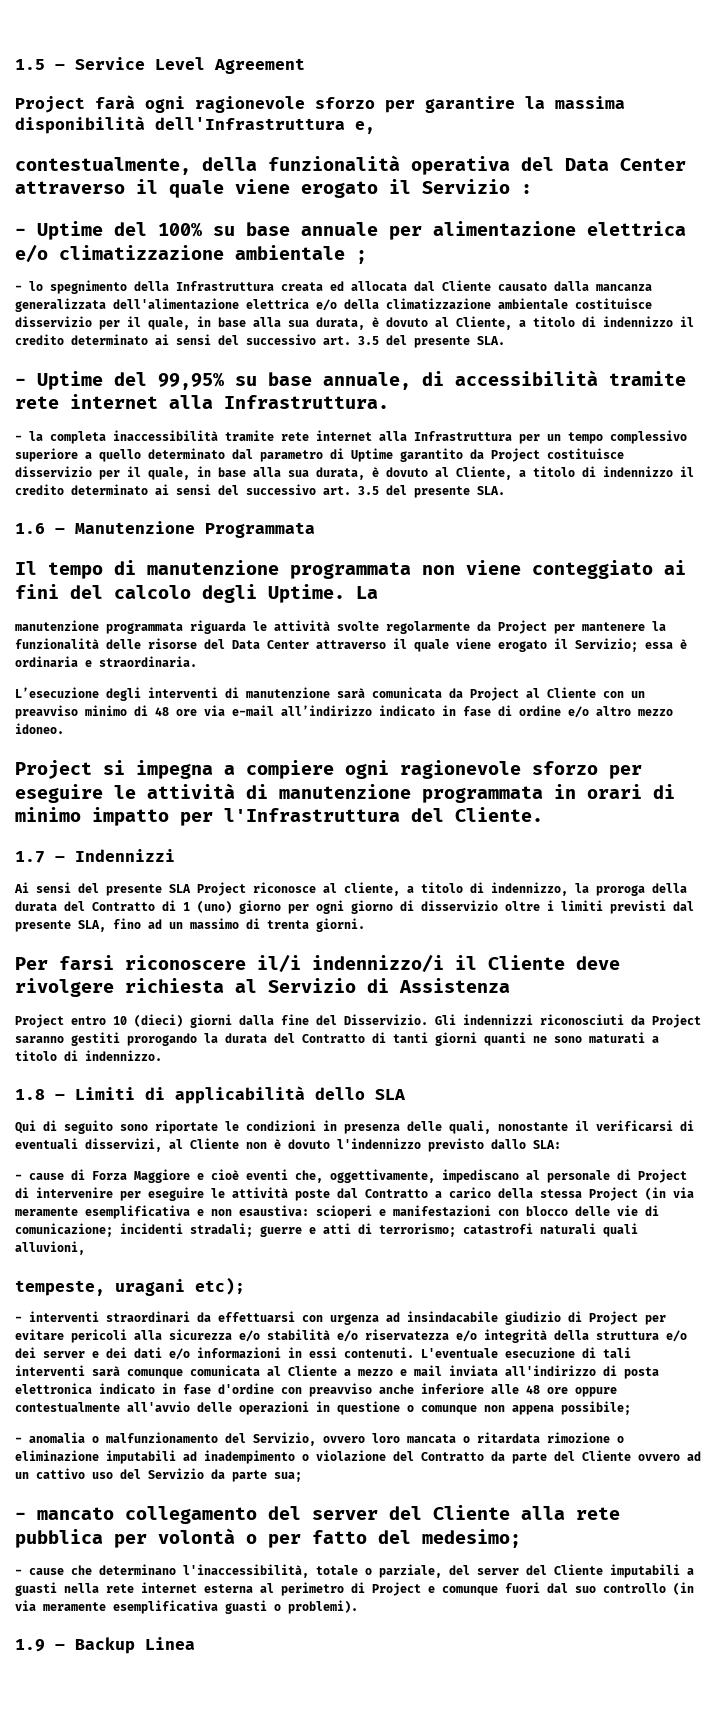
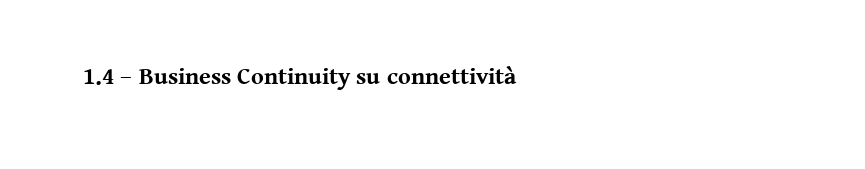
[15,57,305,74] [15,95,625,113] [15,116,375,134] [15,155,686,175] [15,179,532,198] [15,221,686,240] [15,244,367,264] [15,280,652,294] [15,298,652,312] [15,316,694,330] [15,334,505,348] [15,370,686,390] [15,394,389,409] [15,430,687,444] [15,448,624,462] [15,466,694,480] [15,484,505,498] [15,521,315,538] [15,560,686,579] [15,584,378,603] [15,620,666,634] [15,638,687,652] [15,656,197,667] [15,687,645,701] [15,705,673,719] [15,723,64,734] [15,760,642,779] [15,783,675,803] [15,807,543,826] [15,849,175,863] [14,882,687,896] [15,900,694,914] [15,918,365,932] [15,954,620,973] [15,978,510,997] [15,1014,701,1028] [15,1032,659,1046] [15,1050,162,1061] [15,1086,406,1104] [15,1120,694,1134] [15,1138,561,1152] [15,1169,687,1183] [15,1187,694,1201] [15,1205,659,1219] [15,1223,638,1237] [15,1241,85,1255] [15,1277,245,1296] [15,1311,666,1325] [15,1329,687,1343] [15,1347,631,1360] [15,1365,659,1379] [15,1383,617,1397] [15,1401,631,1415] [15,1432,624,1446] [15,1450,701,1464] [15,1468,302,1482] [15,1505,620,1524] [15,1528,521,1548] [15,1564,694,1578] [15,1582,694,1596] [15,1600,358,1614] [15,1637,195,1654] 1.5 – Service Level Agreement // Project farà ogni ragionevole sforzo per garantire la massima disponibilità dell'Infrastruttura e, // contestualmente, della funzionalità operativa del Data Center attraverso il quale viene erogato il Servizio : // - Uptime del 100% su base annuale per alimentazione elettrica e/o climatizzazione ambientale ; // - lo spegnimento della Infrastruttura creata ed allocata dal Cliente causato dalla mancanza generalizzata dell'alimentazione elettrica e/o della climatizzazione ambientale costituisce disservizio per il quale, in base alla sua durata, è dovuto al Cliente, a titolo di indennizzo il credito determinato ai sensi del successivo art. 3.5 del presente SLA. // - Uptime del 99,95% su base annuale, di accessibilità tramite rete internet alla Infrastruttura. // - la completa inaccessibilità tramite rete internet alla Infrastruttura per un tempo complessivo superiore a quello determinato dal parametro di Uptime garantito da Project costituisce disservizio per il quale, in base alla sua durata, è dovuto al Cliente, a titolo di indennizzo il credito determinato ai sensi del successivo art. 3.5 del presente SLA. // 1.6 – Manutenzione Programmata // Il tempo di manutenzione programmata non viene conteggiato ai fini del calcolo degli Uptime. La // manutenzione programmata riguarda le attività svolte regolarmente da Project per mantenere la funzionalità delle risorse del Data Center attraverso il quale viene erogato il Servizio; essa è ordinaria e straordinaria. // L’esecuzione degli interventi di manutenzione sarà comunicata da Project al Cliente con un preavviso minimo di 48 ore via e-mail all’indirizzo indicato in fase di ordine e/o altro mezzo idoneo. // Project si impegna a compiere ogni ragionevole sforzo per eseguire le attività di manutenzione programmata in orari di minimo impatto per l'Infrastruttura del Cliente. // 1.7 – Indennizzi // Ai sensi del presente SLA Project riconosce al cliente, a titolo di indennizzo, la proroga della durata del Contratto di 1 (uno) giorno per ogni giorno di disservizio oltre i limiti previsti dal presente SLA, fino ad un massimo di trenta giorni. // Per farsi riconoscere il/i indennizzo/i il Cliente deve rivolgere richiesta al Servizio di Assistenza // Project entro 10 (dieci) giorni dalla fine del Disservizio. Gli indennizzi riconosciuti da Project saranno gestiti prorogando la durata del Contratto di tanti giorni quanti ne sono maturati a titolo di indennizzo. // 1.8 – Limiti di applicabilità dello SLA // Qui di seguito sono riportate le condizioni in presenza delle quali, nonostante il verificarsi di eventuali disservizi, al Cliente non è dovuto l'indennizzo previsto dallo SLA: // - cause di Forza Maggiore e cioè eventi che, oggettivamente, impediscano al personale di Project di intervenire per eseguire le attività poste dal Contratto a carico della stessa Project (in via meramente esemplificativa e non esaustiva: scioperi e manifestazioni con blocco delle vie di comunicazione; incidenti stradali; guerre e atti di terrorismo; catastrofi naturali quali alluvioni, // tempeste, uragani etc); // - interventi straordinari da effettuarsi con urgenza ad insindacabile giudizio di Project per evitare pericoli alla sicurezza e/o stabilità e/o riservatezza e/o integrità della struttura e/o dei server e dei dati e/o informazioni in essi contenuti. L'eventuale esecuzione di tali interventi sarà comunque comunicata al Cliente a mezzo e mail inviata all'indirizzo di posta elettronica indicato in fase d'ordine con preavviso anche inferiore alle 48 ore oppure contestualmente all'avvio delle operazioni in questione o comunque non appena possibile; // - anomalia o malfunzionamento del Servizio, ovvero loro mancata o ritardata rimozione o eliminazione imputabili ad inadempimento o violazione del Contratto da parte del Cliente ovvero ad un cattivo uso del Servizio da parte sua; // - mancato collegamento del server del Cliente alla rete pubblica per volontà o per fatto del medesimo; // - cause che determinano l'inaccessibilità, totale o parziale, del server del Cliente imputabili a guasti nella rete internet esterna al perimetro di Project e comunque fuori dal suo controllo (in via meramente esemplificativa guasti o problemi). // 1.9 – Backup Linea -> [83,66,517,90] 1.4 – Business Continuity su connettività

